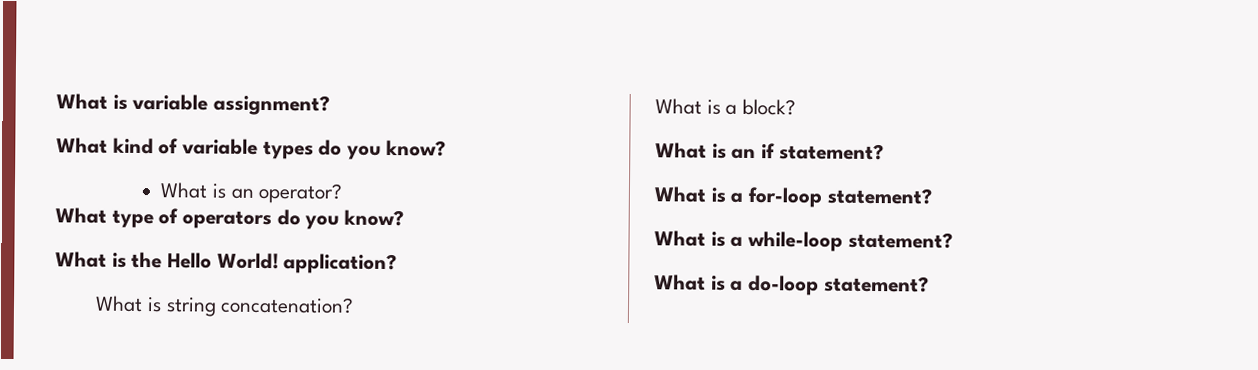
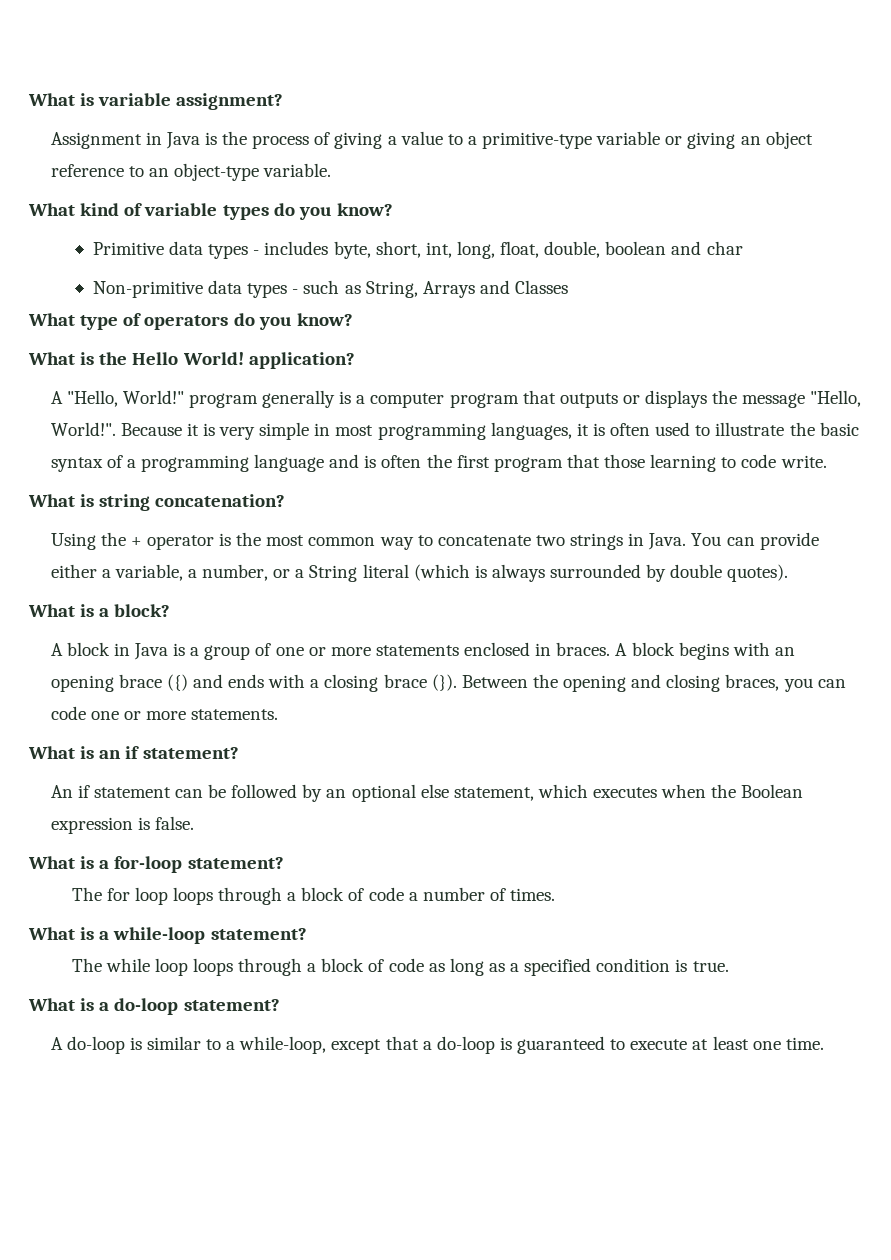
(331, 105) none -> [50,131,813,149] [50,163,332,181] // Assignment in Java is the process of giving a value to a primitive-type variable or giving an object reference to an object-type variable.
[160,182,344,204] What is an operator? -> [92,241,743,259] [92,280,569,298] Primitive data types - includes byte, short, int, long, float, double, boolean and char // Non-primitive data types - such as String, Arrays and Classes
[95,295,355,317] [655,98,797,116] What is string concatenation? // What is a block? -> [50,390,862,408] [50,422,859,440] [50,454,827,472] [28,494,286,511] [50,532,819,550] [50,564,789,582] [28,604,171,617] [50,642,795,660] [50,674,846,692] [50,706,279,720] A "Hello, World!" program generally is a computer program that outputs or displays the message "Hello, World!". Because it is very simple in most programming languages, it is often used to illustrate the basic syntax of a programming language and is often the first program that those learning to code write. // What is string concatenation? // Using the + operator is the most common way to concatenate two strings in Java. You can provide either a variable, a number, or a String literal (which is always surrounded by double quotes). // What is a block? // A block in Java is a group of one or more statements enclosed in braces. A block begins with an opening brace ({) and ends with a closing brace (}). Between the opening and closing braces, you can code one or more statements.
(884, 152) none -> [50,784,804,802] [50,816,194,834] // An if statement can be followed by an optional else statement, which executes when the Boolean expression is false.
(932, 196) none -> [71,887,556,905] // The for loop loops through a block of code a number of times.
(953, 240) none -> [71,958,729,976] // The while loop loops through a block of code as long as a specified condition is true.
(929, 284) none -> [50,1036,824,1054] // A do-loop is similar to a while-loop, except that a do-loop is guaranteed to execute at least one time.

